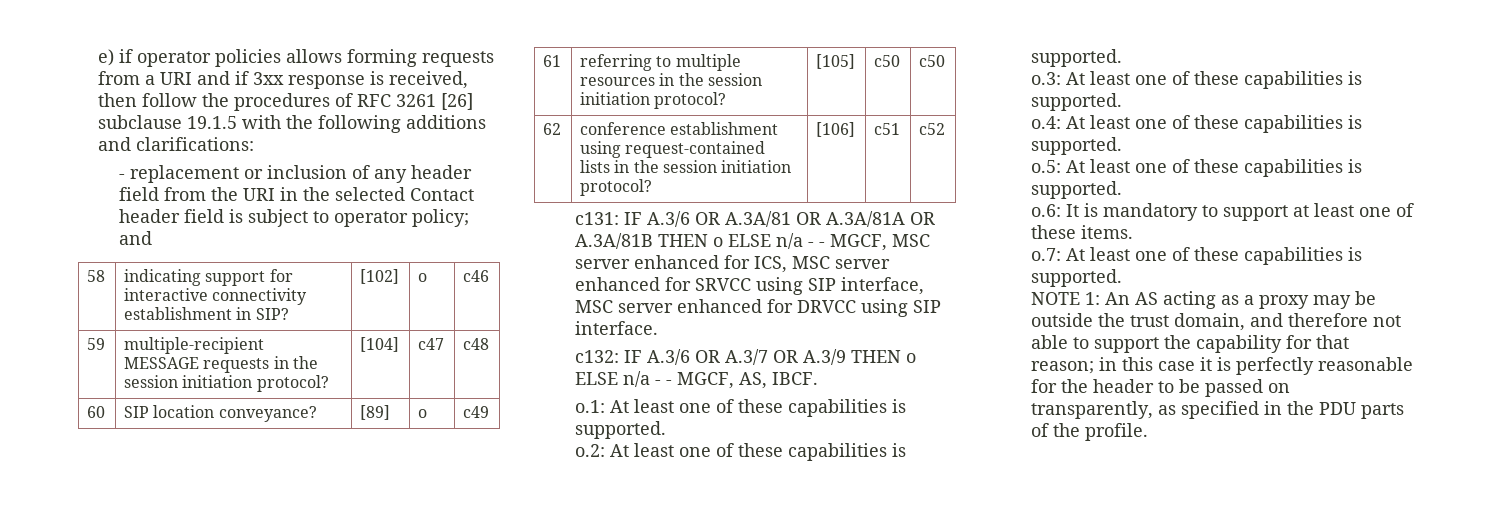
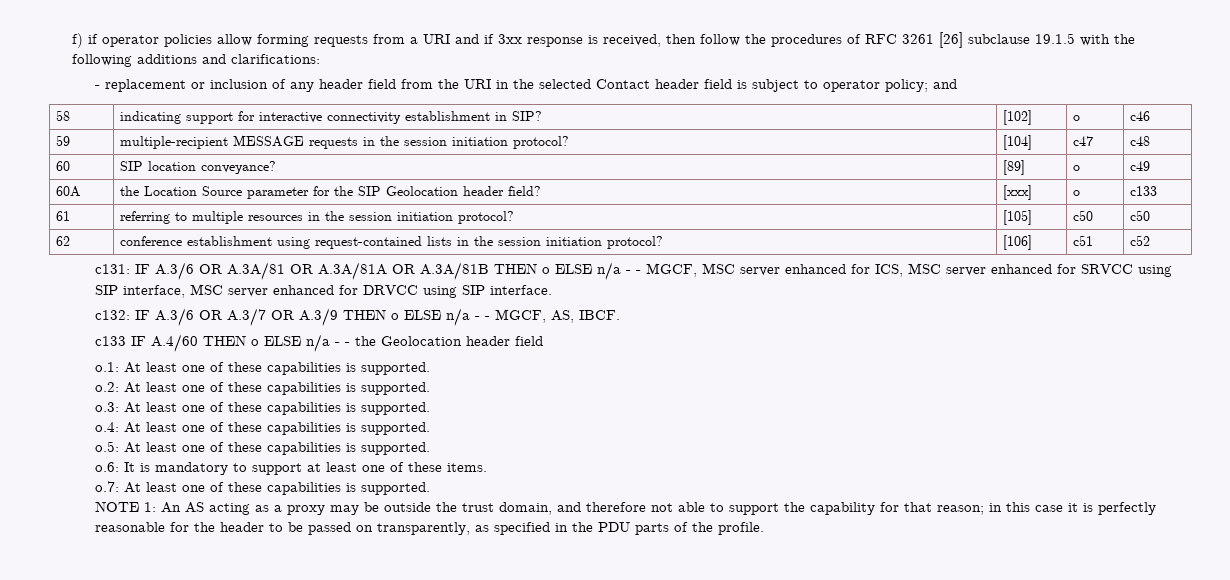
[98,49,115,66] e) -> [72,33,84,48] f)
[286,49,343,63] allows -> [217,34,253,46] allow
(490, 412) none -> [56,186,82,197] [120,186,542,199] [1003,185,1033,200] [1073,190,1081,196] [1130,186,1158,196] // 60A | the Location Source parameter for the SIP Geolocation header field? | [xxx] | o | c133
(818, 378) none -> [95,334,544,352] // c133 IF A.4/60 THEN o ELSE n/a - - the Geolocation header field

